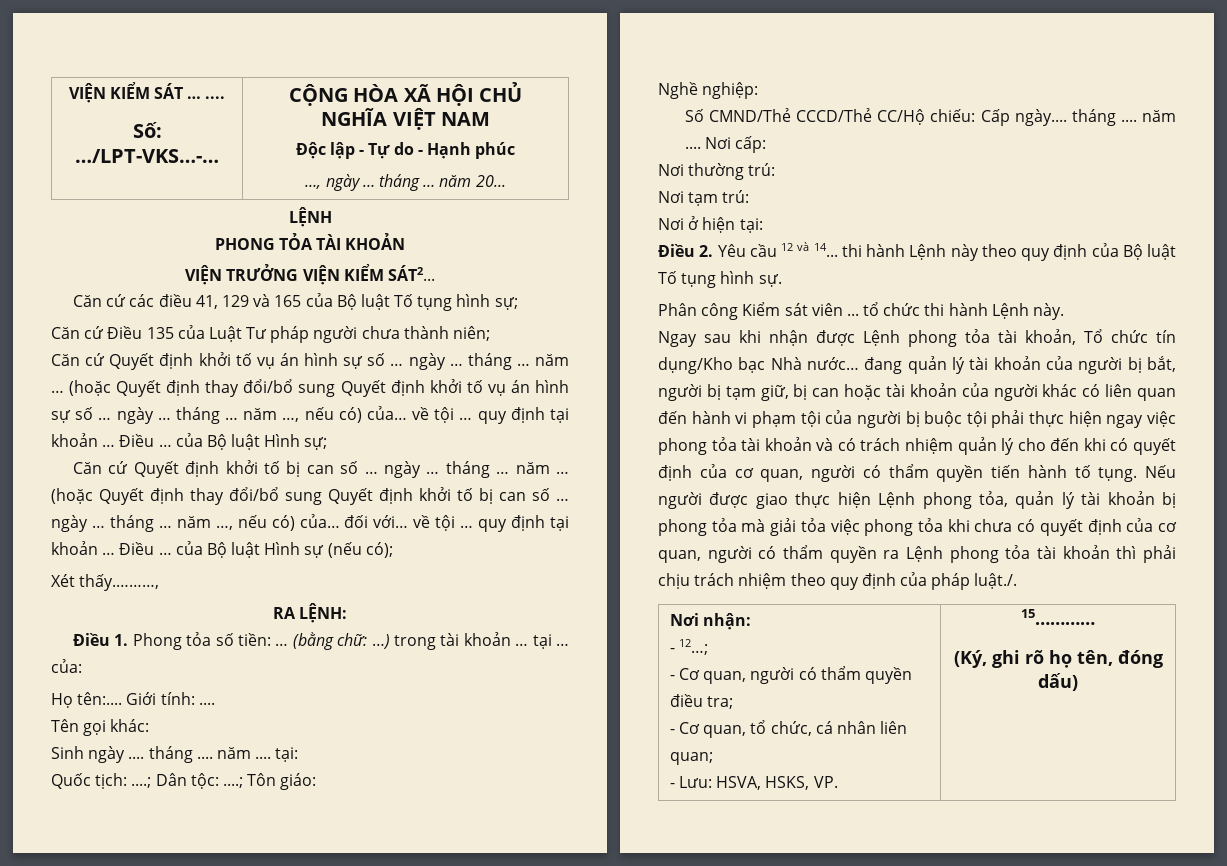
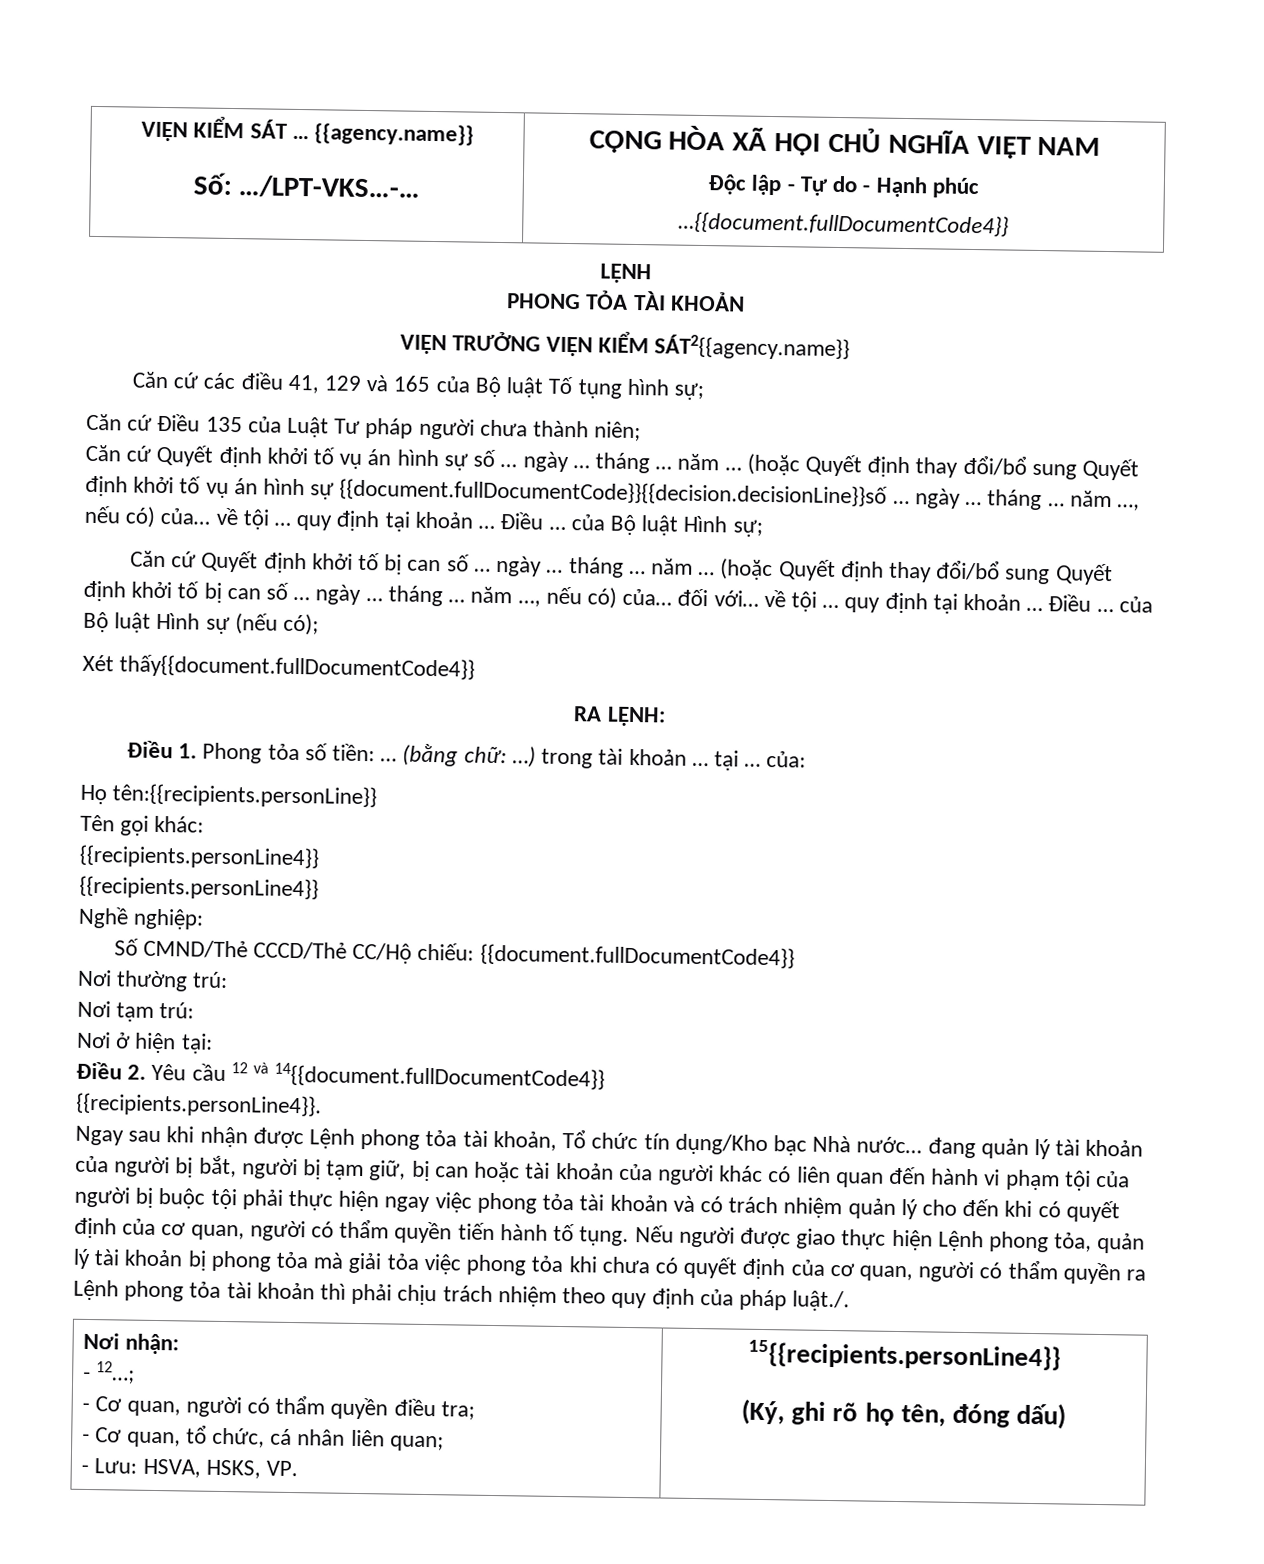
[205,96,226,99] .... -> [313,123,474,146] {{agency.name}}
[305,174,506,191] …, ngày … tháng … năm 20... -> [678,211,1009,237] …{{document.fullDocumentCode4}}
[387,265,435,281] SÁT2... -> [654,334,851,361] SÁT2{{agency.name}}
[75,407,94,420] số -> [339,478,889,507] {{document.fullDocumentCode}}{{decision.decisionLine}}số
[79,574,160,591] thấy.………, -> [119,654,476,681] thấy{{document.fullDocumentCode4}}
[77,692,215,705] tên:.... Giới tính: .... -> [112,783,378,809] tên:{{recipients.personLine}}
[51,746,299,763] [51,773,317,790] Sinh ngày .... tháng .... năm .... tại: // Quốc tịch: ....; Dân tộc: ....; Tôn giáo: -> [79,844,319,870] [79,875,319,901] {{recipients.personLine4}} // {{recipients.personLine4}}
[980,109,1176,126] [684,136,767,153] Cấp ngày.... tháng .... năm .... Nơi cấp: -> [479,943,795,969] {{document.fullDocumentCode4}}
[813,243,1176,261] [658,271,782,288] [658,302,1065,320] 14... thi hành Lệnh này theo quy định của Bộ luật Tố tụng hình sự. // Phân công Kiểm sát viên ... tổ chức thi hành Lệnh này. -> [274,1062,606,1090] [76,1092,322,1118] 14{{document.fullDocumentCode4}} // {{recipients.personLine4}}.
[1021,609,1095,625] 15………… -> [748,1339,1061,1371] 15{{recipients.personLine4}}

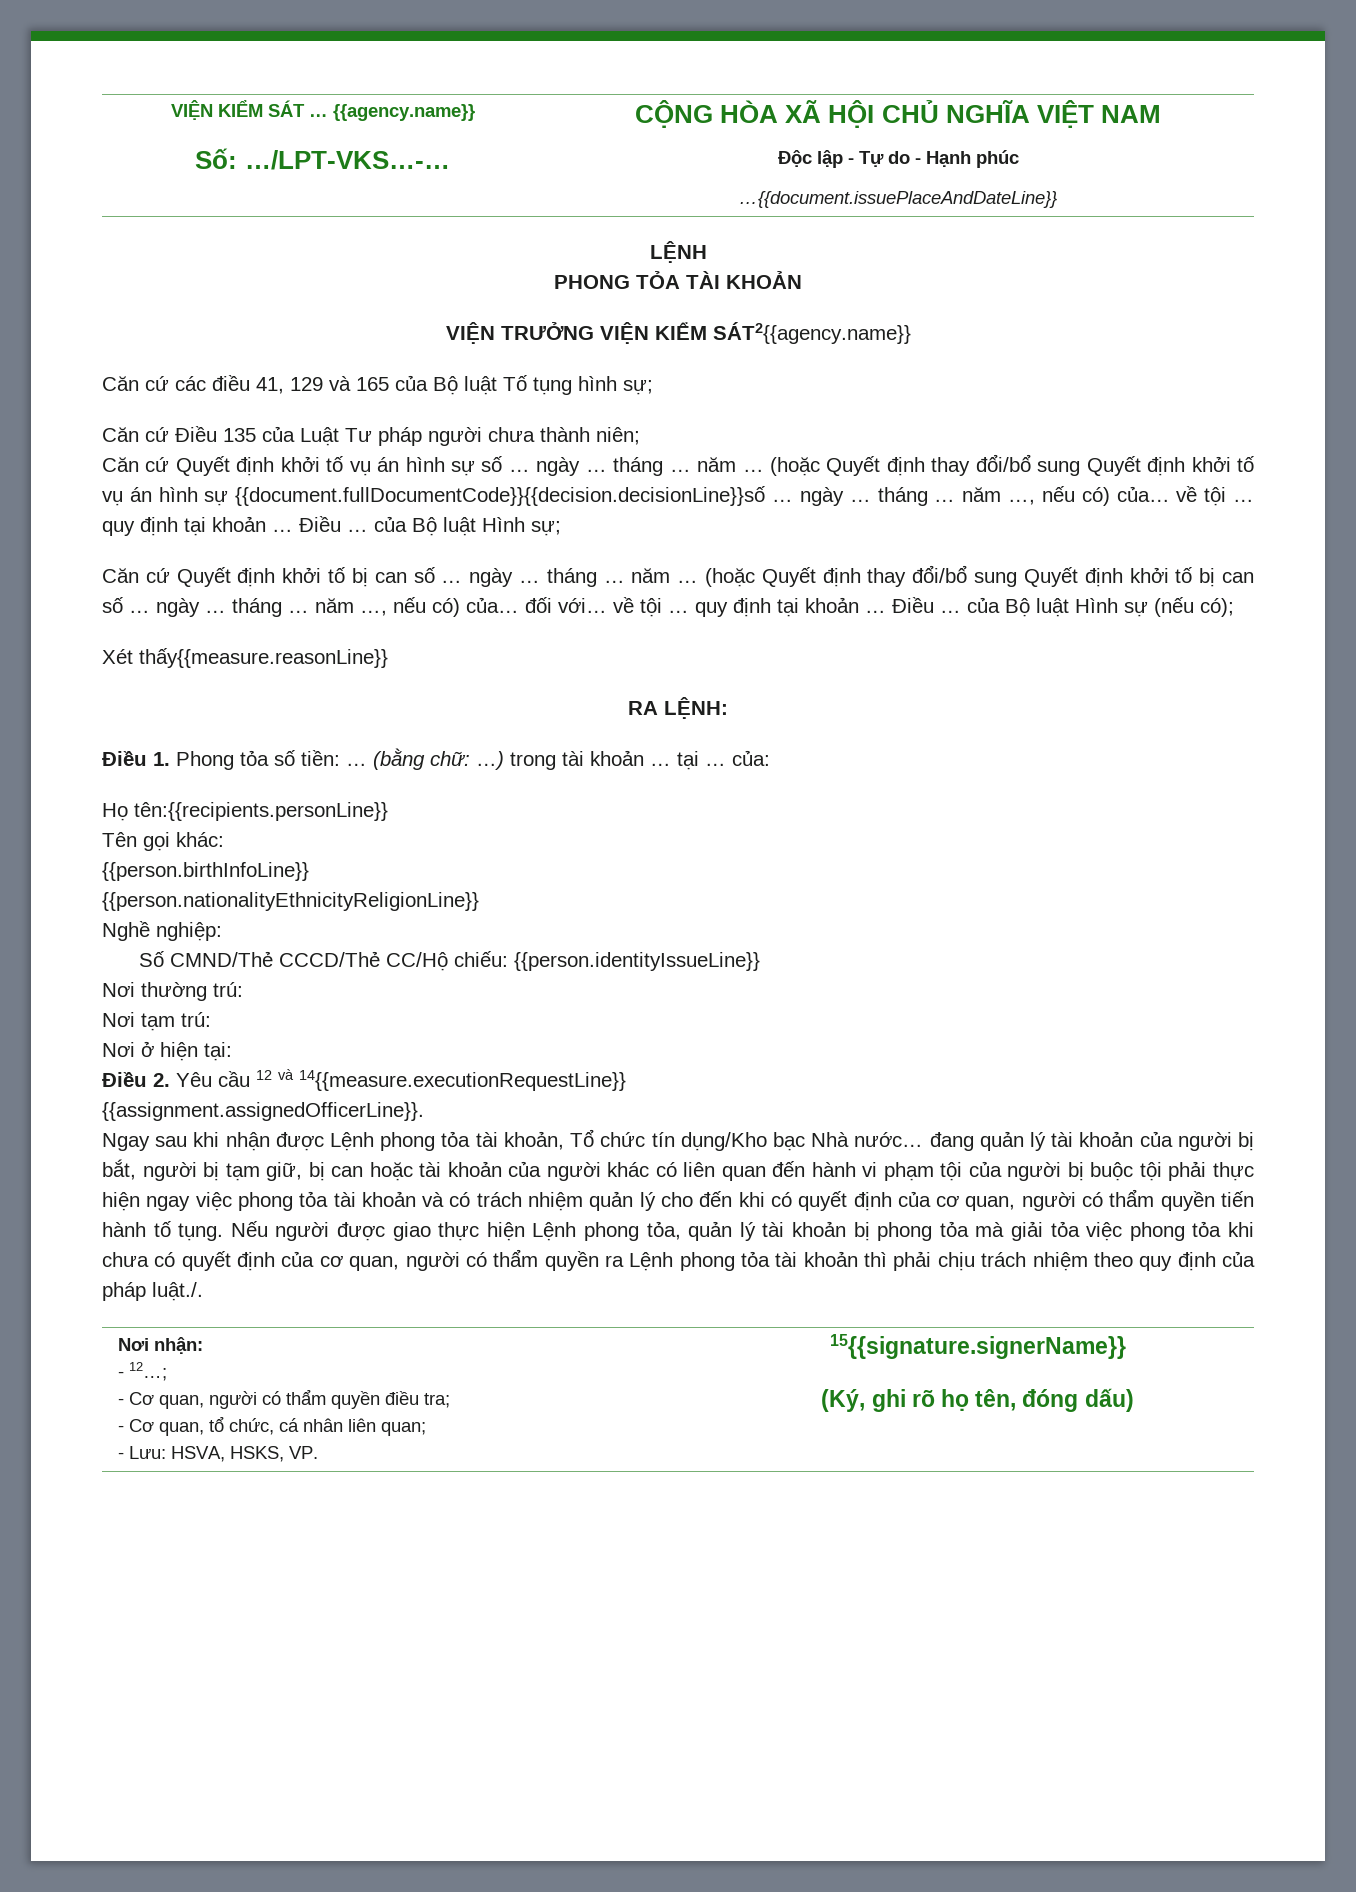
[678,211,1009,237] …{{document.fullDocumentCode4}} -> [739,191,1057,208] …{{document.issuePlaceAndDateLine}}
[119,654,476,681] thấy{{document.fullDocumentCode4}} -> [139,648,388,668] thấy{{measure.reasonLine}}
[79,844,319,870] [79,875,319,901] {{recipients.personLine4}} // {{recipients.personLine4}} -> [102,862,309,881] [102,892,479,911] {{person.birthInfoLine}} // {{person.nationalityEthnicityReligionLine}}
[479,943,795,969] {{document.fullDocumentCode4}} -> [513,952,760,971] {{person.identityIssueLine}}
[274,1062,606,1090] [76,1092,322,1118] 14{{document.fullDocumentCode4}} // {{recipients.personLine4}}. -> [299,1070,626,1091] [102,1102,424,1121] 14{{measure.executionRequestLine}} // {{assignment.assignedOfficerLine}}.
[748,1339,1061,1371] 15{{recipients.personLine4}} -> [829,1334,1126,1359] 15{{signature.signerName}}

